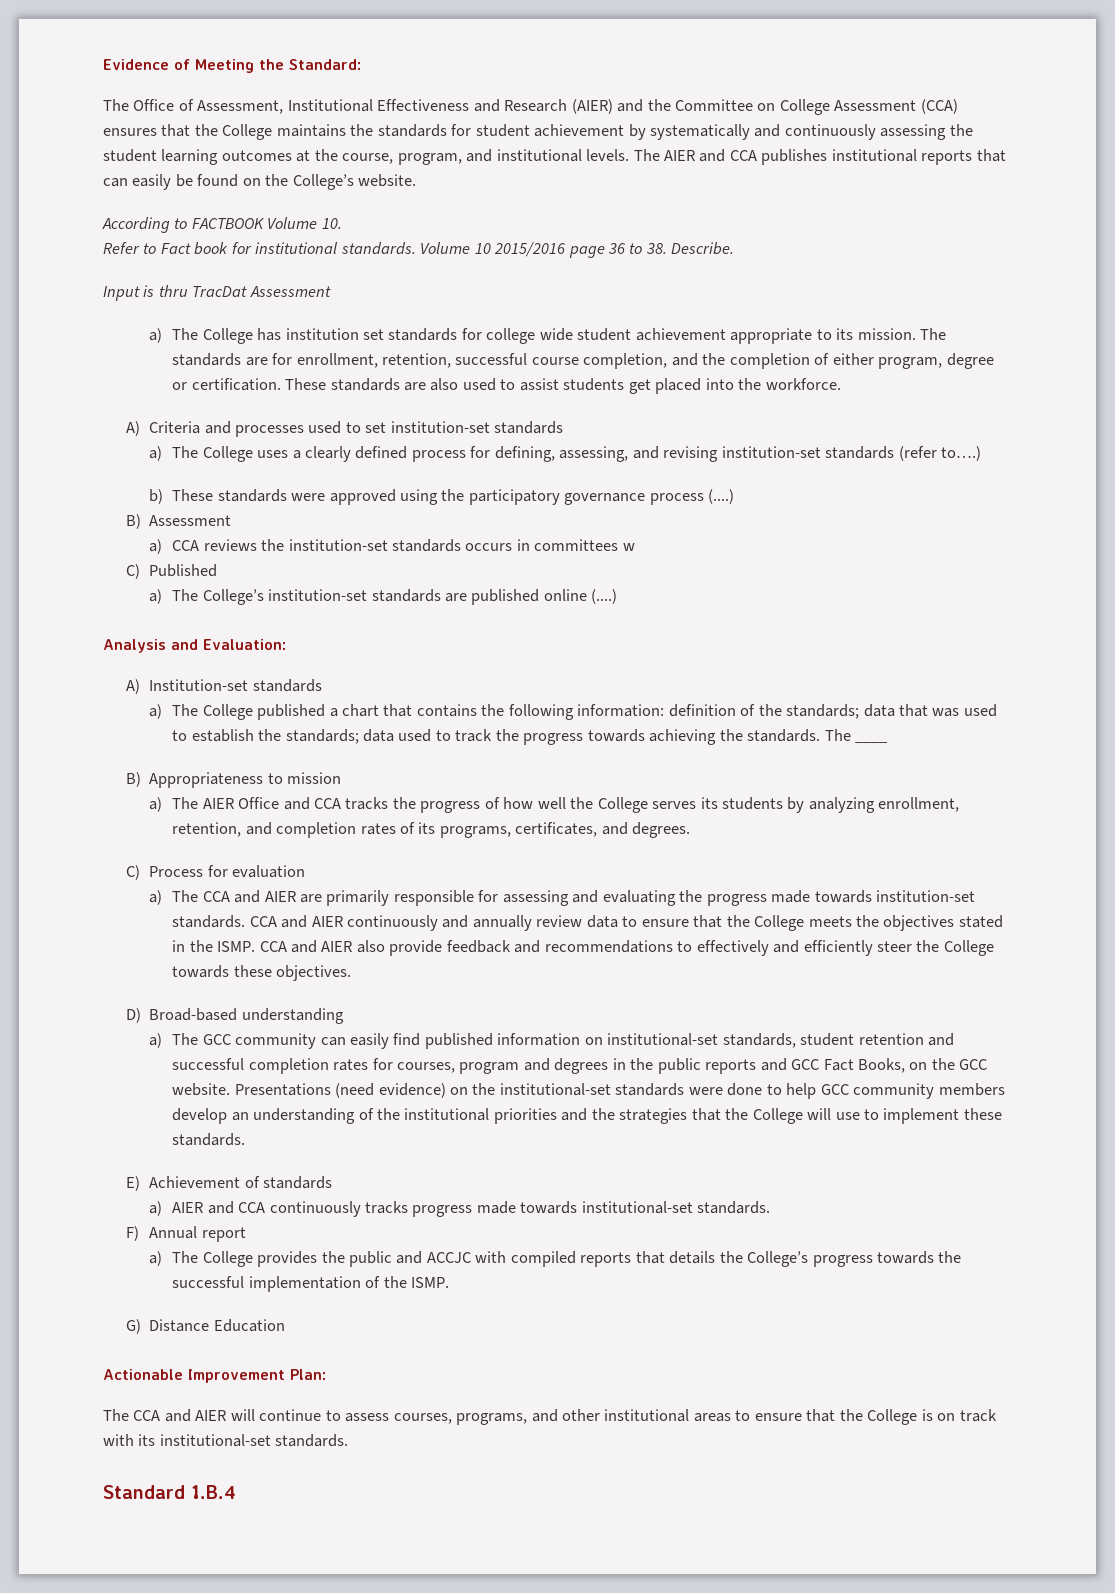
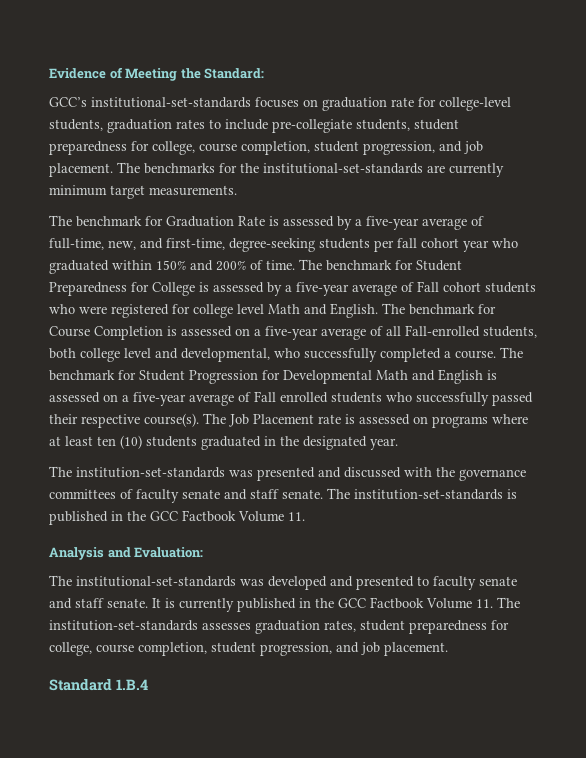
[103,99,958,115] [103,124,973,140] [103,149,1006,165] [103,174,417,190] [102,217,342,233] [103,242,735,258] [103,285,331,301] [149,328,946,344] [172,353,994,369] [172,378,841,394] [126,421,564,437] [149,446,981,462] [149,489,735,505] [126,514,232,529] [149,539,635,554] [126,564,218,579] [149,589,618,605] [103,639,286,653] [126,679,322,694] [149,704,997,720] [172,729,851,745] [854,741,888,743] [126,772,342,788] [149,797,960,813] [172,822,691,838] [126,865,306,880] [149,890,975,906] [172,915,1003,931] [172,940,994,956] [172,965,352,981] [126,1008,344,1024] [149,1033,955,1049] [172,1058,988,1074] [172,1083,1005,1099] [172,1108,1002,1124] [172,1133,246,1146] [126,1176,333,1191] [149,1201,771,1217] [126,1226,246,1242] [149,1251,962,1267] [172,1276,449,1292] [126,1319,285,1334] [103,1369,326,1383] [103,1409,997,1425] [103,1434,349,1447] The Office of Assessment, Institutional Effectiveness and Research (AIER) and the Committee on College Assessment (CCA) ensures that the College maintains the standards for student achievement by systematically and continuously assessing the student learning outcomes at the course, program, and institutional levels. The AIER and CCA publishes institutional reports that can easily be found on the College’s website. // According to FACTBOOK Volume 10. // Refer to Fact book for institutional standards. Volume 10 2015/2016 page 36 to 38. Describe. // Input is thru TracDat Assessment // a) The College has institution set standards for college wide student achievement appropriate to its mission. The standards are for enrollment, retention, successful course completion, and the completion of either program, degree or certification. These standards are also used to assist students get placed into the workforce. // A) Criteria and processes used to set institution-set standards // a) The College uses a clearly defined process for defining, assessing, and revising institution-set standards (refer to….) // b) These standards were approved using the participatory governance process (....) // B) Assessment // a) CCA reviews the institution-set standards occurs in committees w // C) Published // a) The College’s institution-set standards are published online (....) // Analysis and Evaluation: // A) Institution-set standards // a) The College published a chart that contains the following information: definition of the standards; data that was used to establish the standards; data used to track the progress towards achieving the standards. The ____ // B) Appropriateness to mission // a) The AIER Office and CCA tracks the progress of how well the College serves its students by analyzing enrollment, retention, and completion rates of its programs, certificates, and degrees. // C) Process for evaluation // a) The CCA and AIER are primarily responsible for assessing and evaluating the progress made towards institution-set standards. CCA and AIER continuously and annually review data to ensure that the College meets the objectives stated in the ISMP. CCA and AIER also provide feedback and recommendations to effectively and efficiently steer the College towards these objectives. // D) Broad-based understanding // a) The GCC community can easily find published information on institutional-set standards, student retention and successful completion rates for courses, program and degrees in the public reports and GCC Fact Books, on the GCC website. Presentations (need evidence) on the institutional-set standards were done to help GCC community members develop an understanding of the institutional priorities and the strategies that the College will use to implement these standards. // E) Achievement of standards // a) AIER and CCA continuously tracks progress made towards institutional-set standards. // F) Annual report // a) The College provides the public and ACCJC with compiled reports that details the College’s progress towards the successful implementation of the ISMP. // G) Distance Education // Actionable Improvement Plan: // The CCA and AIER will continue to assess courses, programs, and other institutional areas to ensure that the College is on track with its institutional-set standards. -> [49,97,511,111] [49,119,459,133] [49,141,483,155] [49,162,504,177] [49,185,237,199] [49,215,484,230] [49,238,518,252] [49,259,462,274] [49,281,536,296] [49,303,496,318] [49,325,537,340] [49,347,523,362] [49,369,497,384] [49,391,533,406] [49,413,528,428] [49,435,398,450] [49,466,526,481] [49,488,517,503] [49,510,305,525] [49,547,204,560] [49,575,517,590] [49,597,520,612] [49,620,509,634] [49,642,448,656] GCC’s institutional-set-standards focuses on graduation rate for college-level students, graduation rates to include pre-collegiate students, student preparedness for college, course completion, student progression, and job placement. The benchmarks for the institutional-set-standards are currently minimum target measurements. // The benchmark for Graduation Rate is assessed by a five-year average of full-time, new, and first-time, degree-seeking students per fall cohort year who graduated within 150% and 200% of time. The benchmark for Student Preparedness for College is assessed by a five-year average of Fall cohort students who were registered for college level Math and English. The benchmark for Course Completion is assessed on a five-year average of all Fall-enrolled students, both college level and developmental, who successfully completed a course. The benchmark for Student Progression for Developmental Math and English is assessed on a five-year average of Fall enrolled students who successfully passed their respective course(s). The Job Placement rate is assessed on programs where at least ten (10) students graduated in the designated year. // The institution-set-standards was presented and discussed with the governance committees of faculty senate and staff senate. The institution-set-standards is published in the GCC Factbook Volume 11. // Analysis and Evaluation: // The institutional-set-standards was developed and presented to faculty senate and staff senate. It is currently published in the GCC Factbook Volume 11. The institution-set-standards assesses graduation rates, student preparedness for college, course completion, student progression, and job placement.

